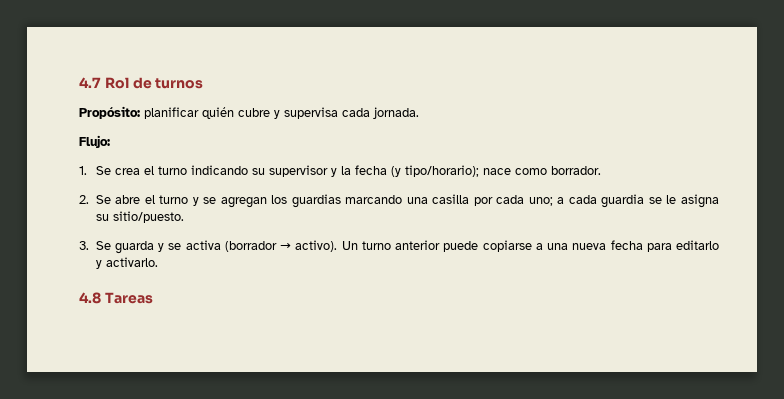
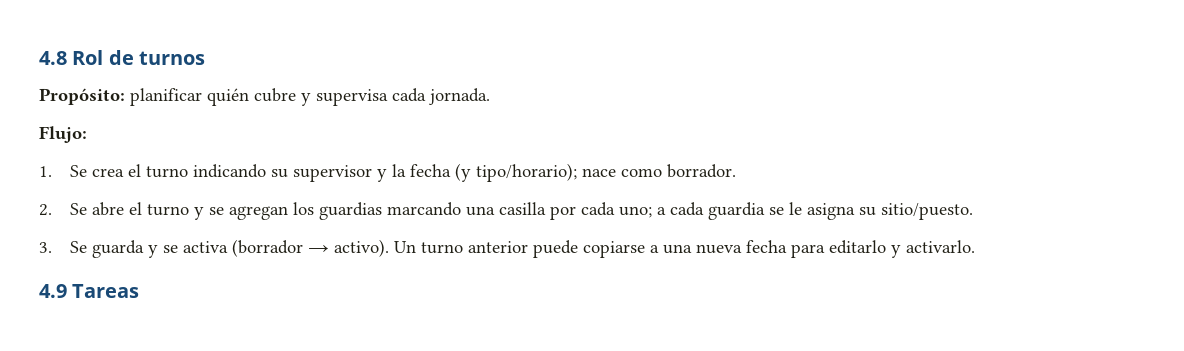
[79,77,101,88] 4.7 -> [39,51,67,65] 4.8
[79,292,101,304] 4.8 -> [39,284,67,298] 4.9

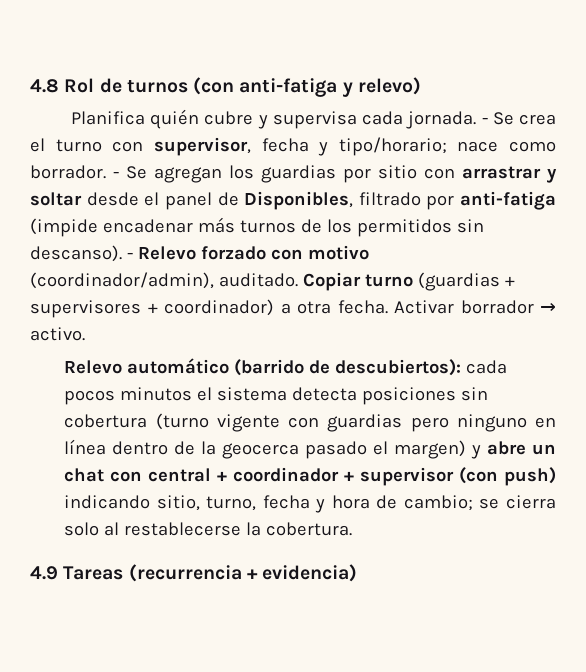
[39,88,202,106] // Propósito: planificar -> [193,77,421,97] [71,111,146,125] (con anti-fatiga y relevo) // Planifica
[39,126,87,143] [39,166,52,177] // Flujo: // 1. -> [481,118,488,124] -
[192,163,736,182] [39,202,973,220] [39,239,975,258] indicando su supervisor y la fecha (y tipo/horario); nace como borrador. // 2. Se abre el turno y se agregan los guardias marcando una casilla por cada uno; a cada guardia se le asigna su sitio/puesto. // 3. Se guarda y se activa (borrador → activo). Un turno anterior puede copiarse a una nueva fecha para editarlo y activarlo. -> [112,137,556,156] [30,165,557,183] [30,191,556,210] [30,217,484,237] [30,245,369,262] [30,272,515,291] [30,299,556,318] [30,327,85,341] [64,358,508,376] [64,387,489,405] [64,413,556,432] [64,439,557,459] [64,467,556,486] [64,495,556,513] [64,522,353,536] con supervisor, fecha y tipo/horario; nace como borrador. - Se agregan los guardias por sitio con arrastrar y soltar desde el panel de Disponibles, filtrado por anti-fatiga (impide encadenar más turnos de los permitidos sin descanso). - Relevo forzado con motivo (coordinador/admin), auditado. Copiar turno (guardias + supervisores + coordinador) a otra fecha. Activar borrador → activo. // Relevo automático (barrido de descubiertos): cada pocos minutos el sistema detecta posiciones sin cobertura (turno vigente con guardias pero ninguno en línea dentro de la geocerca pasado el margen) y abre un chat con central + coordinador + supervisor (con push) indicando sitio, turno, fecha y hora de cambio; se cierra solo al restablecerse la cobertura.
(140, 291) none -> [128,564,358,582] (recurrencia + evidencia)

